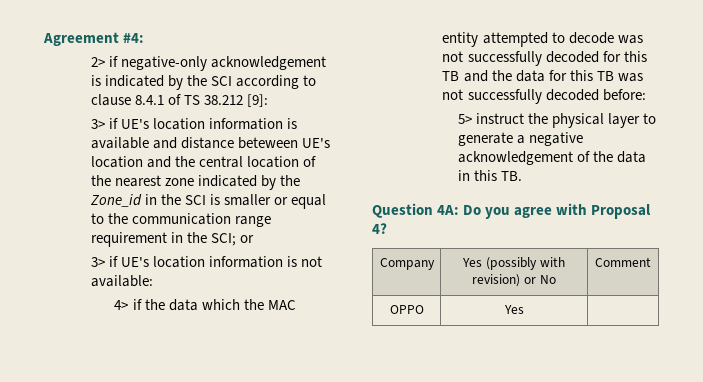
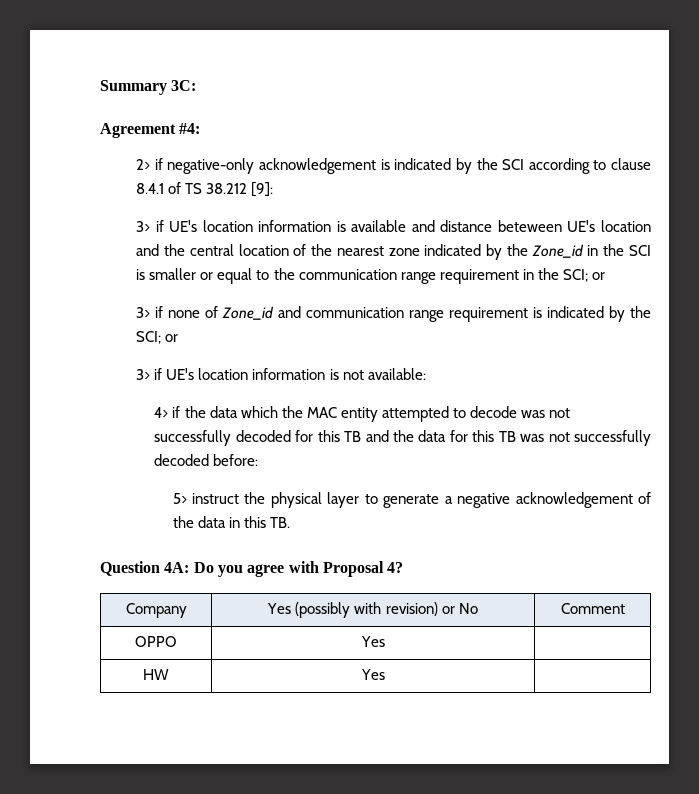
(43, 39) none -> [100,80,197,95] Summary 3C: //
(255, 239) none -> [136,306,651,322] [136,331,179,344] // 3> if none of Zone_id and communication range requirement is indicated by the SCI; or
(524, 309) none -> [143,669,169,680] [360,669,385,680] // HW | Yes |

